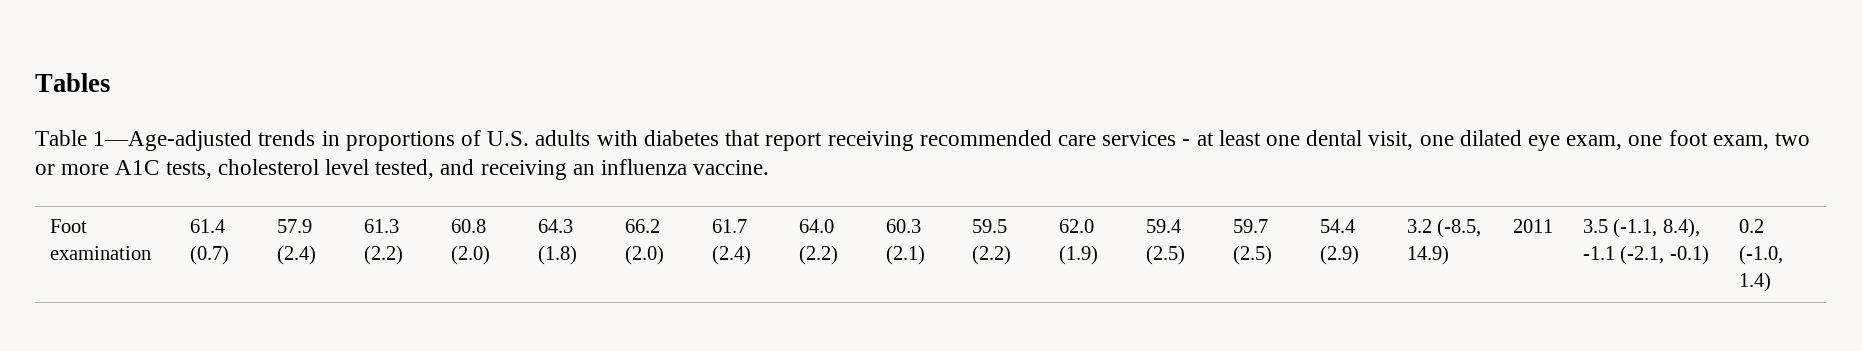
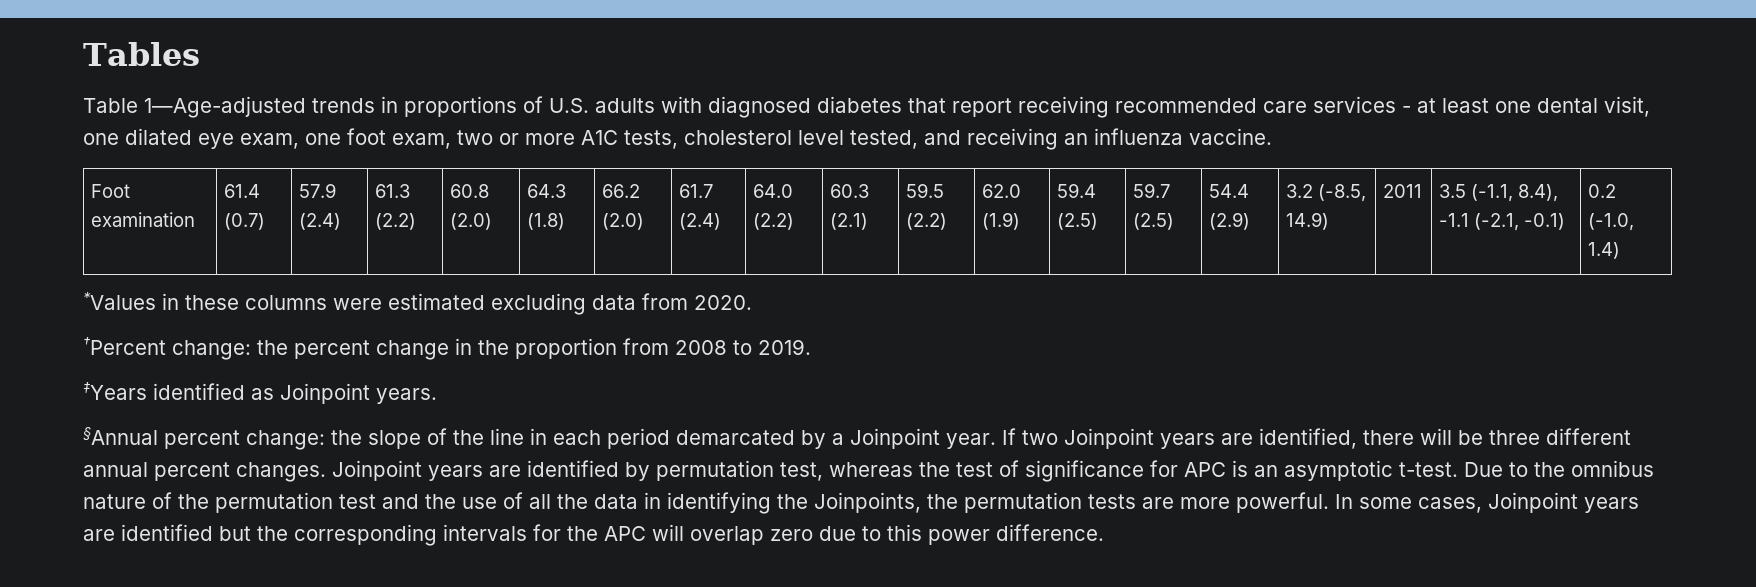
(638, 138) none -> [708,96,811,118] diagnosed
(1771, 282) none -> [83,292,752,315] [83,337,811,360] [83,382,437,404] [83,427,1631,450] [83,460,1654,482] [83,492,1639,514] [83,524,1104,546] // *Values in these columns were estimated excluding data from 2020. // †Percent change: the percent change in the proportion from 2008 to 2019. // ‡Years identified as Joinpoint years. // §Annual percent change: the slope of the line in each period demarcated by a Joinpoint year. If two Joinpoint years are identified, there will be three different annual percent changes. Joinpoint years are identified by permutation test, whereas the test of significance for APC is an asymptotic t-test. Due to the omnibus nature of the permutation test and the use of all the data in identifying the Joinpoints, the permutation tests are more powerful. In some cases, Joinpoint years are identified but the corresponding intervals for the APC will overlap zero due to this power difference.

